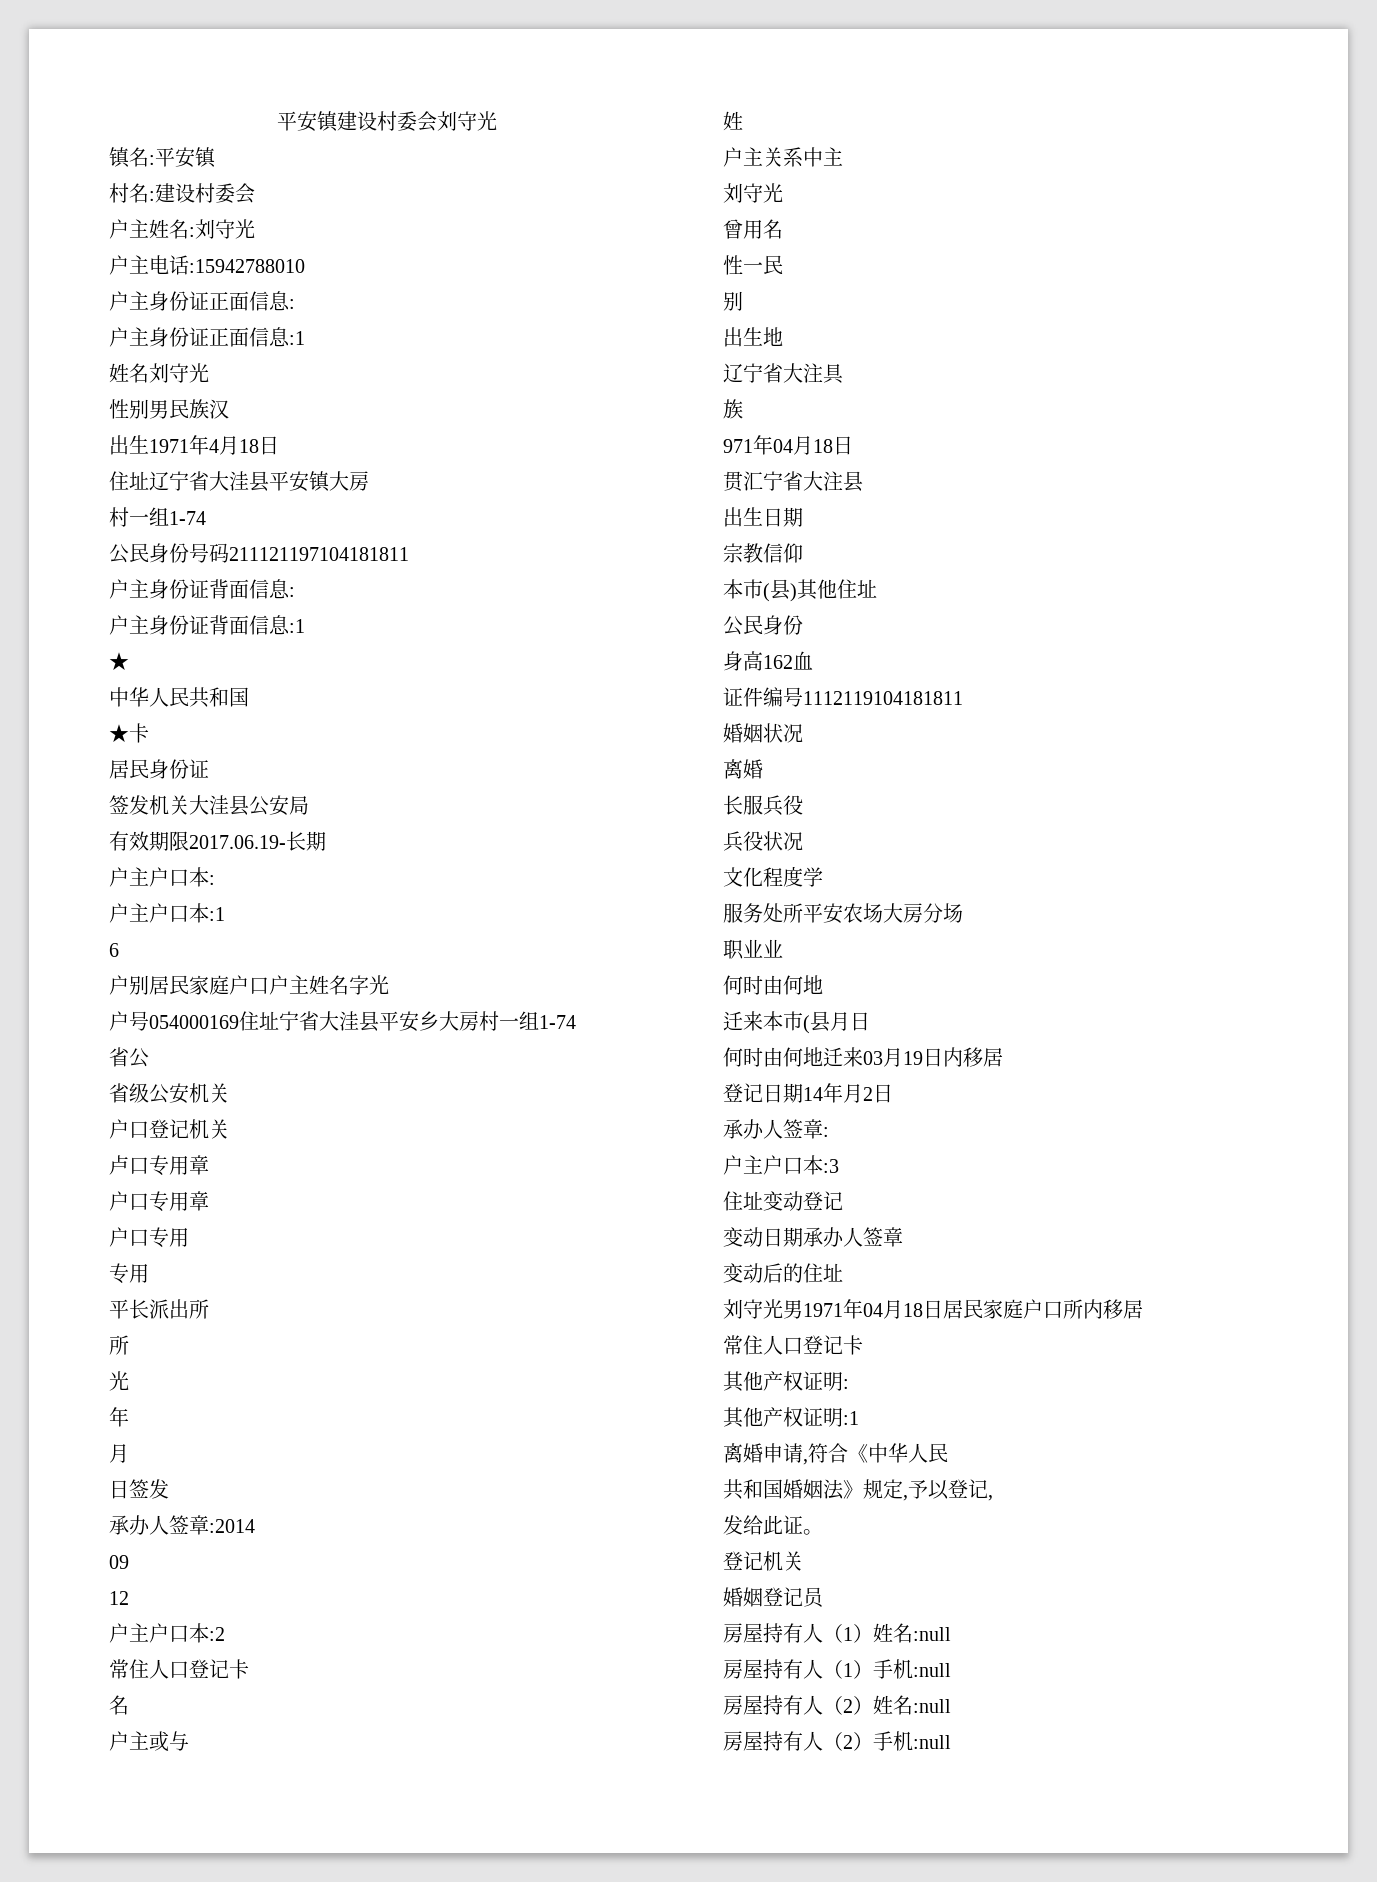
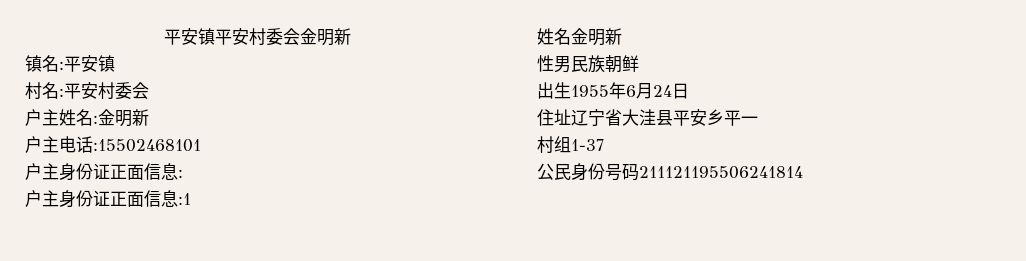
[277,111,497,132] 平安镇建设村委会刘守光 -> [163,28,351,46] 平安镇平安村委会金明新
[155,183,195,203] 建设 -> [64,82,98,99] 平安
[195,219,255,239] 刘守光 -> [98,109,149,127] 金明新
[189,259,305,273] :15942788010 -> [93,139,201,152] :15502468101
[149,363,209,383] [109,399,229,419] [109,435,259,455] 刘守光 // 性别男民族汉 // 出生1971年4月18 -> [571,28,622,46] [537,55,639,73] [537,82,672,99] 金明新 // 性男民族朝鲜 // 出生1955年6月24
[309,471,369,492] [109,507,206,527] 镇大房 // 村一组1-74 -> [707,109,758,126] [537,136,604,153] 乡平一 // 村组1-37
[229,547,409,561] [109,579,295,599] [109,615,305,635] [109,652,129,670] [109,687,249,708] [109,723,149,743] [109,759,209,779] [109,795,309,816] [109,831,326,851] [109,867,215,887] [109,903,225,923] [109,943,119,957] [109,975,389,995] [109,1011,576,1032] [109,1047,149,1068] [109,1083,229,1104] [109,1119,229,1139] [109,1155,209,1176] [109,1191,209,1212] [109,1227,189,1248] [109,1263,149,1284] [109,1299,209,1319] [109,1335,129,1355] [109,1371,129,1391] [109,1407,129,1427] [109,1444,129,1463] [109,1479,169,1499] [109,1515,255,1535] [109,1555,129,1569] [109,1591,129,1605] [109,1623,225,1643] [109,1659,249,1679] [109,1695,129,1715] [109,1731,189,1752] [723,111,743,131] [723,147,843,167] [723,183,783,203] [723,219,783,239] [723,255,783,275] [723,291,743,311] [723,327,783,347] [723,363,844,384] [723,399,743,419] [723,435,853,455] [723,471,863,492] [723,507,803,527] [723,543,803,563] [723,579,877,602] [723,615,803,636] [723,651,813,671] [723,687,963,707] [723,723,803,743] [723,759,763,779] [723,795,803,816] [723,831,803,852] [723,866,823,887] [723,903,963,924] [723,939,783,960] [723,975,823,995] [723,1011,870,1034] [723,1047,1003,1067] [723,1083,893,1103] [723,1119,829,1139] [723,1155,839,1175] [723,1191,843,1211] [723,1227,903,1247] [723,1263,843,1283] [723,1299,1143,1319] [723,1335,863,1355] [723,1371,849,1392] [723,1407,859,1428] [723,1443,948,1465] [723,1479,993,1501] [723,1515,823,1535] [723,1551,803,1571] [723,1587,825,1608] [723,1623,951,1643] [723,1659,951,1679] [723,1695,951,1715] [723,1731,951,1751] 211121197104181811 // 户主身份证背面信息: // 户主身份证背面信息:1 // ★ // 中华人民共和国 // ★卡 // 居民身份证 // 签发机关大洼县公安局 // 有效期限2017.06.19-长期 // 户主户口本: // 户主户口本:1 // 6 // 户别居民家庭户口户主姓名字光 // 户号054000169住址宁省大洼县平安乡大房村一组1-74 // 省公 // 省级公安机关 // 户口登记机关 // 卢口专用章 // 户口专用章 // 户口专用 // 专用 // 平长派出所 // 所 // 光 // 年 // 月 // 日签发 // 承办人签章:2014 // 09 // 12 // 户主户口本:2 // 常住人口登记卡 // 名 // 户主或与 // 姓 // 户主关系中主 // 刘守光 // 曾用名 // 性一民 // 别 // 出生地 // 辽宁省大注具 // 族 // 971年04月18日 // 贯汇宁省大注县 // 出生日期 // 宗教信仰 // 本市(县)其他住址 // 公民身份 // 身高162血 // 证件编号1112119104181811 // 婚姻状况 // 离婚 // 长服兵役 // 兵役状况 // 文化程度学 // 服务处所平安农场大房分场 // 职业业 // 何时由何地 // 迁来本市(县月日 // 何时由何地迁来03月19日内移居 // 登记日期14年月2日 // 承办人签章: // 户主户口本:3 // 住址变动登记 // 变动日期承办人签章 // 变动后的住址 // 刘守光男1971年04月18日居民家庭户口所内移居 // 常住人口登记卡 // 其他产权证明: // 其他产权证明:1 // 离婚申请,符合《中华人民 // 共和国婚姻法》规定,予以登记, // 发给此证。 // 登记机关 // 婚姻登记员 // 房屋持有人（1）姓名:null // 房屋持有人（1）手机:null // 房屋持有人（2）姓名:null // 房屋持有人（2）手机:null -> [639,166,803,179] 211121195506241814

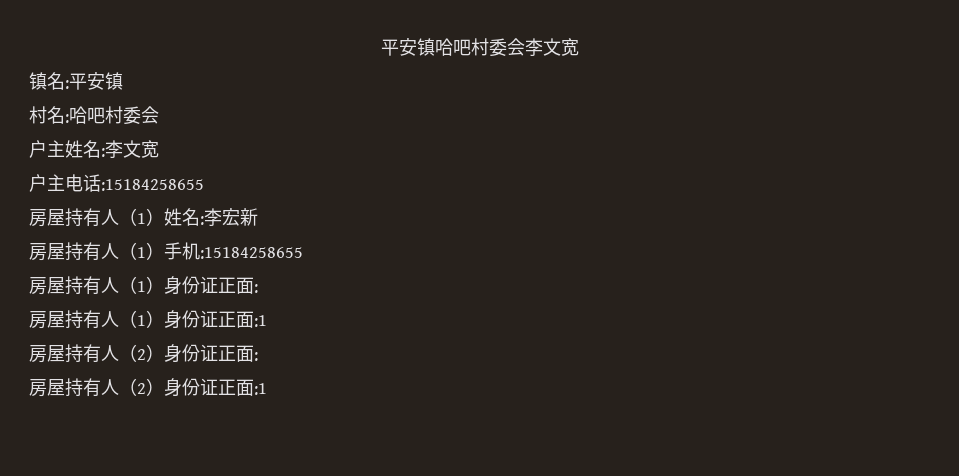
[163,28,351,46] 平安镇平安村委会金明新 -> [380,38,579,56] 平安镇哈吧村委会李文宽
[64,82,98,99] 平安 -> [69,106,105,124] 哈吧
[98,109,149,127] 金明新 -> [105,140,159,158] 李文宽
[93,139,201,152] [25,163,183,181] [25,190,178,208] :15502468101 // 户主身份证正面信息: // 户主身份证正面信息 -> [101,179,204,191] [29,208,258,227] [29,242,303,261] [29,276,258,295] [29,310,254,329] :15184258655 // 房屋持有人（1）姓名:李宏新 // 房屋持有人（1）手机:15184258655 // 房屋持有人（1）身份证正面: // 房屋持有人（1）身份证正面
[537,28,622,46] [537,55,639,73] [537,82,689,99] [537,109,758,127] [537,136,604,153] [537,163,803,181] 姓名金明新 // 性男民族朝鲜 // 出生1955年6月24日 // 住址辽宁省大洼县平安乡平一 // 村组1-37 // 公民身份号码211121195506241814 -> [29,344,258,363] [29,378,267,397] 房屋持有人（2）身份证正面: // 房屋持有人（2）身份证正面:1

